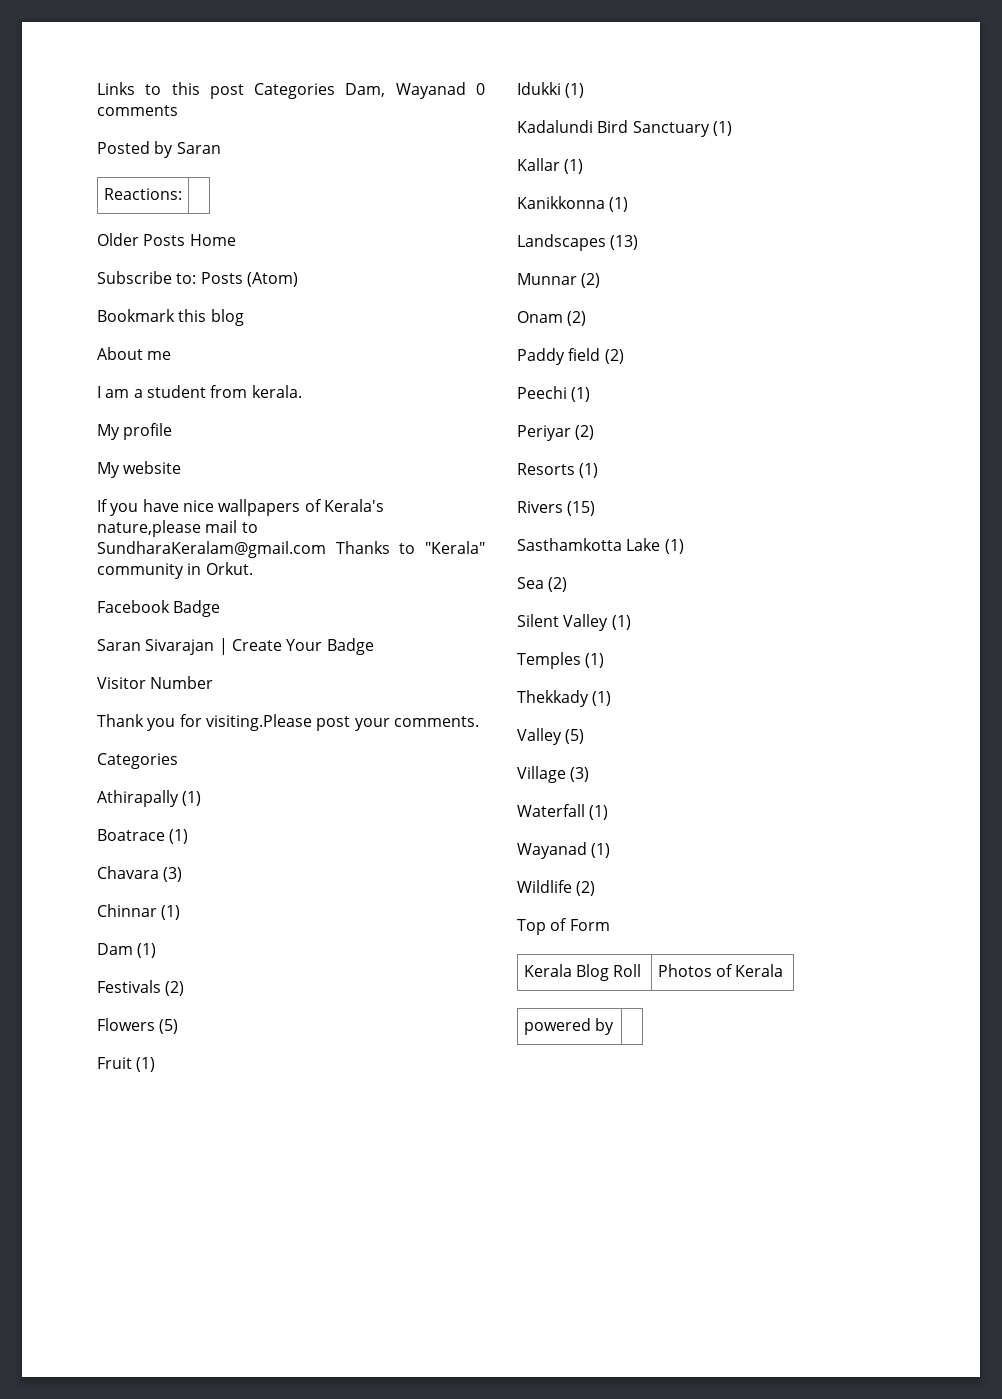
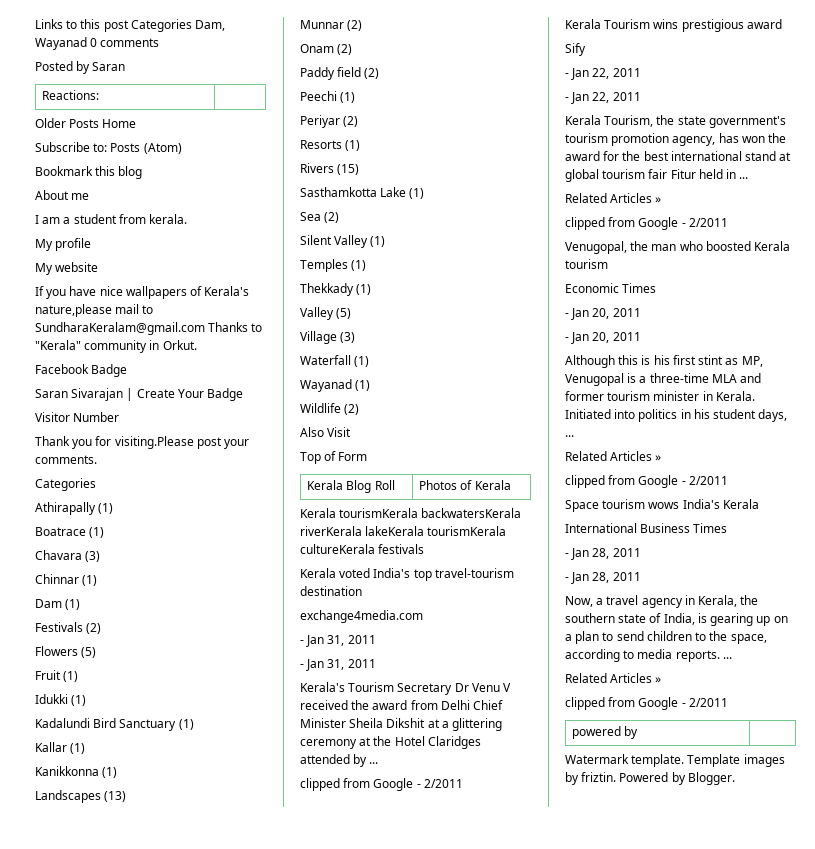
(596, 888) none -> [300,427,352,437] // Also Visit
[523,1018,614,1035] // powered by | -> [300,508,522,518] [300,526,507,536] [300,544,425,554] [300,568,514,581] [300,586,362,596] [300,610,423,623] [300,635,376,647] [300,659,376,671] [300,682,512,695] [300,700,504,710] [300,718,503,731] [300,736,481,749] [300,754,379,767] [300,778,463,791] [565,19,782,32] [565,43,586,56] [565,68,641,80] [565,92,641,104] [565,115,786,128] [565,133,787,146] [565,151,792,161] [565,169,749,182] [565,193,662,203] [565,217,728,230] [565,241,791,254] [565,259,608,269] [565,283,657,293] [565,308,641,320] [565,332,641,344] [565,355,763,368] [565,373,762,386] [565,391,755,401] [565,409,788,422] [565,435,574,437] [565,451,662,461] [565,475,728,488] [565,499,759,512] [565,523,728,533] [565,548,641,560] [565,572,641,584] [565,595,759,608] [565,613,788,626] [565,631,767,644] [565,649,732,662] [565,673,662,683] [565,697,728,710] [572,726,639,739] [565,754,785,767] [565,772,735,785] // Kerala tourismKerala backwatersKerala riverKerala lakeKerala tourismKerala cultureKerala festivals // Kerala voted India's top travel-tourism destination // exchange4media.com // - Jan 31, 2011 // - Jan 31, 2011 // Kerala's Tourism Secretary Dr Venu V received the award from Delhi Chief Minister Sheila Dikshit at a glittering ceremony at the Hotel Claridges attended by ... // clipped from Google - 2/2011 // Kerala Tourism wins prestigious award // Sify // - Jan 22, 2011 // - Jan 22, 2011 // Kerala Tourism, the state government's tourism promotion agency, has won the award for the best international stand at global tourism fair Fitur held in ... // Related Articles » // clipped from Google - 2/2011 // Venugopal, the man who boosted Kerala tourism // Economic Times // - Jan 20, 2011 // - Jan 20, 2011 // Although this is his first stint as MP, Venugopal is a three-time MLA and former tourism minister in Kerala. Initiated into politics in his student days, ... // Related Articles » // clipped from Google - 2/2011 // Space tourism wows India's Kerala // International Business Times // - Jan 28, 2011 // - Jan 28, 2011 // Now, a travel agency in Kerala, the southern state of India, is gearing up on a plan to send children to the space, according to media reports. ... // Related Articles » // clipped from Google - 2/2011 // powered by | // Watermark template. Template images by friztin. Powered by Blogger.

